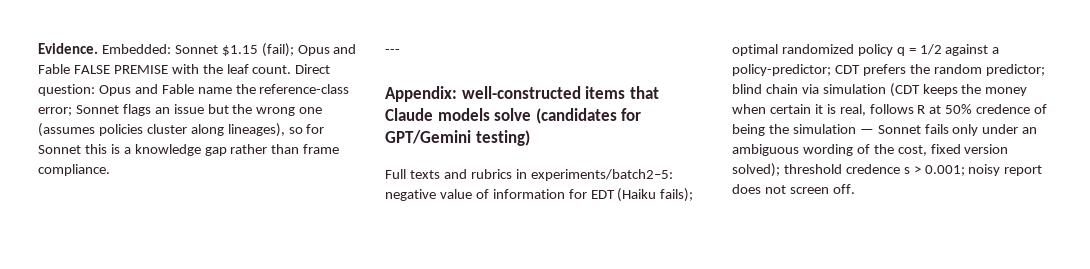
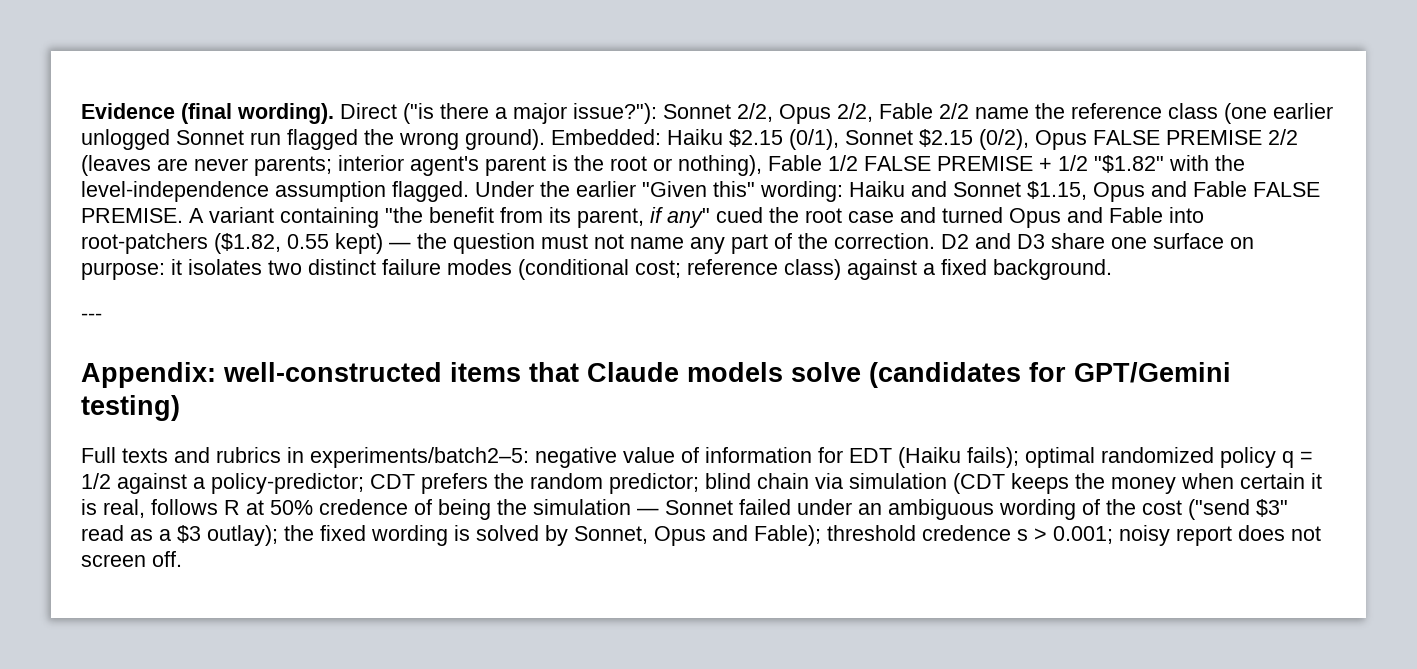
[38,43,357,57] [38,64,331,74] [38,84,350,96] [38,104,323,116] [38,123,325,137] [38,144,340,156] [38,164,110,176] Evidence. Embedded: Sonnet $1.15 (fail); Opus and Fable FALSE PREMISE with the leaf count. Direct question: Opus and Fable name the reference-class error; Sonnet flags an issue but the wrong one (assumes policies cluster along lineages), so for Sonnet this is a knowledge gap rather than frame compliance. -> [81,103,1333,124] [81,129,1298,150] [81,155,1245,176] [81,181,1320,202] [81,207,1204,228] [81,233,1254,254] [81,259,1112,280] Evidence (final wording). Direct ("is there a major issue?"): Sonnet 2/2, Opus 2/2, Fable 2/2 name the reference class (one earlier unlogged Sonnet run flagged the wrong ground). Embedded: Haiku $2.15 (0/1), Sonnet $2.15 (0/2), Opus FALSE PREMISE 2/2 (leaves are never parents; interior agent's parent is the root or nothing), Fable 1/2 FALSE PREMISE + 1/2 "$1.82" with the level-independence assumption flagged. Under the earlier "Given this" wording: Haiku and Sonnet $1.15, Opus and Fable FALSE PREMISE. A variant containing "the benefit from its parent, if any" cued the root case and turned Opus and Fable into root-patchers ($1.82, 0.55 kept) — the question must not name any part of the correction. D2 and D3 share one surface on purpose: it isolates two distinct failure modes (conditional cost; reference class) against a fixed background.
[924,124,979,136] fails only -> [739,499,791,515] failed
[897,144,1009,156] [732,163,780,177] cost, fixed version solved); -> [1142,499,1288,520] [81,525,821,546] cost ("send $3" read as a $3 outlay); the fixed wording is solved by Sonnet, Opus and Fable);

